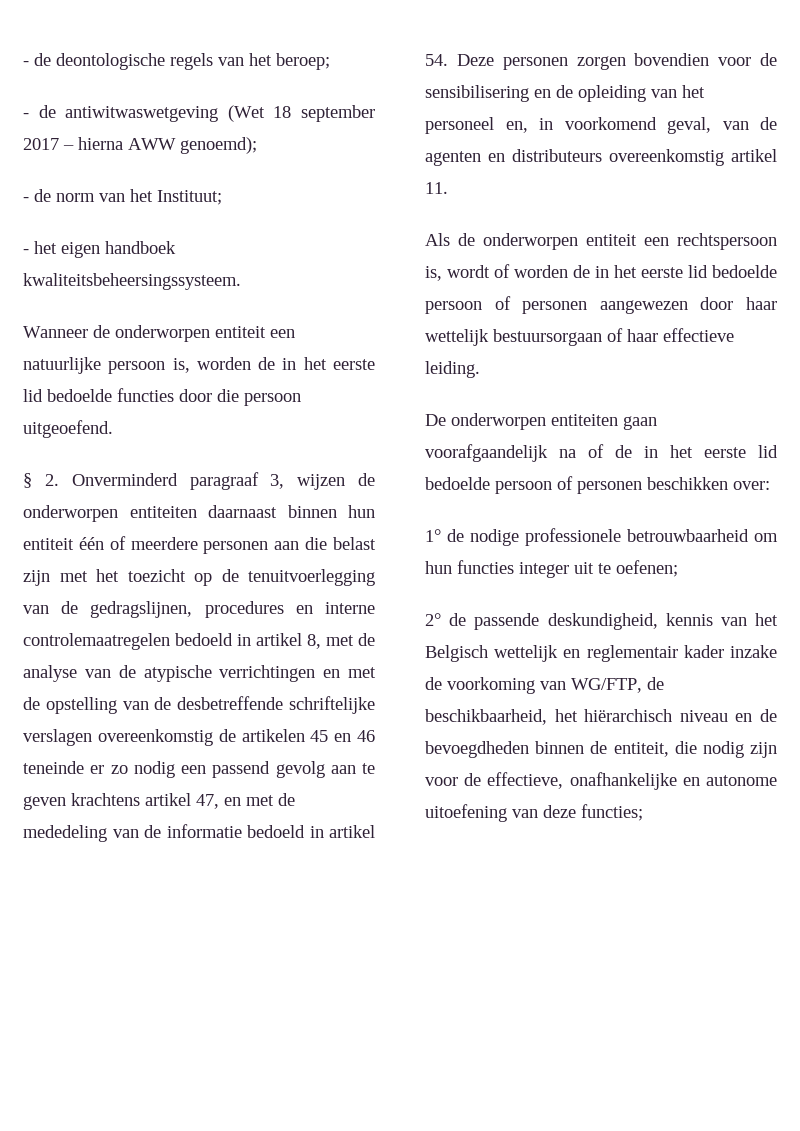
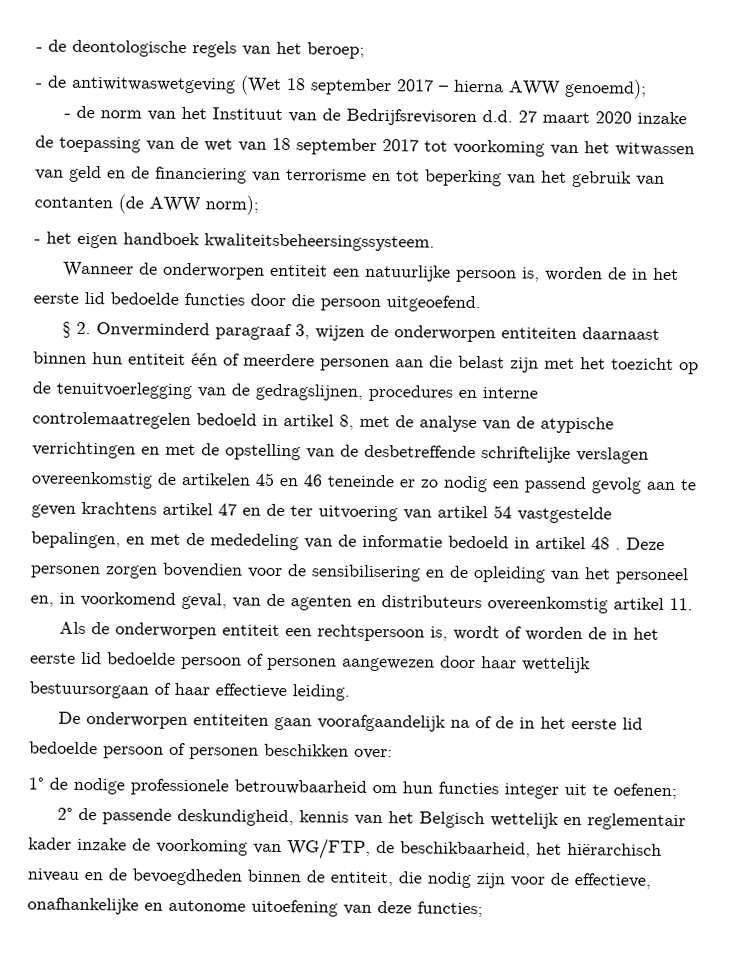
[157,190,222,205] Instituut; -> [211,107,687,127] [35,135,695,157] [35,165,665,188] [34,194,259,215] Instituut van de Bedrijfsrevisoren d.d. 27 maart 2020 inzake de toepassing van de wet van 18 september 2017 tot voorkoming van het witwassen van geld en de financiering van terrorisme en tot beperking van het gebruik van contanten (de AWW norm);
[196,794,219,809] 47, -> [218,503,612,524] [31,531,121,549] 47 en de ter uitvoering van artikel 54 vastgestelde bepalingen,
[425,54,448,66] 54. -> [591,537,621,550] 48 .

